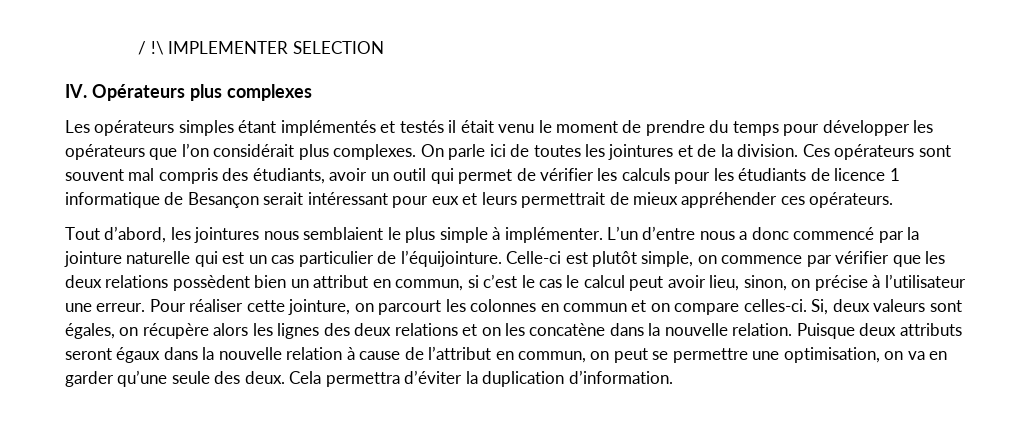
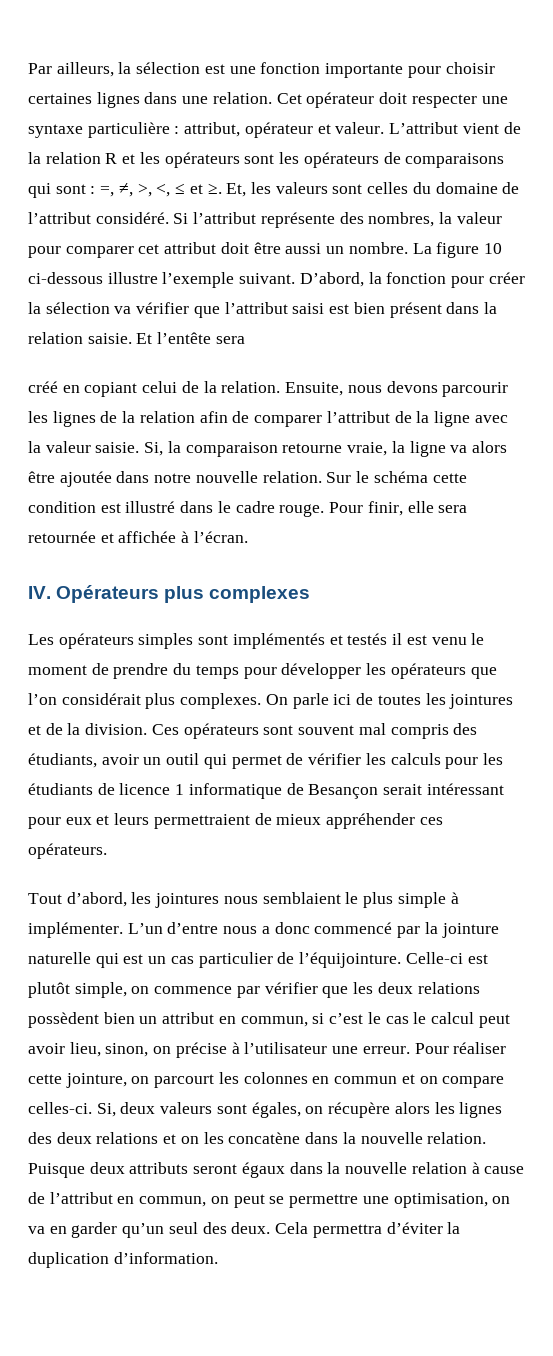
[138,41,384,55] / !\ IMPLEMENTER SELECTION -> [28,62,495,78] [28,92,508,108] [28,122,521,138] [28,152,505,168] [28,182,520,198] [28,212,502,228] [28,242,502,258] [28,272,525,288] [28,302,497,318] [28,332,245,344] [28,381,509,397] [28,411,508,427] [28,441,507,457] [28,471,467,487] [28,501,468,517] [28,531,248,543] Par ailleurs, la sélection est une fonction importante pour choisir certaines lignes dans une relation. Cet opérateur doit respecter une syntaxe particulière : attribut, opérateur et valeur. L’attribut vient de la relation R et les opérateurs sont les opérateurs de comparaisons qui sont : =, ≠, >, <, ≤ et ≥. Et, les valeurs sont celles du domaine de l’attribut considéré. Si l’attribut représente des nombres, la valeur pour comparer cet attribut doit être aussi un nombre. La figure 10 ci-dessous illustre l’exemple suivant. D’abord, la fonction pour créer la sélection va vérifier que l’attribut saisi est bien présent dans la relation saisie. Et l’entête sera // créé en copiant celui de la relation. Ensuite, nous devons parcourir les lignes de la relation afin de comparer l’attribut de la ligne avec la valeur saisie. Si, la comparaison retourne vraie, la ligne va alors être ajoutée dans notre nouvelle relation. Sur le schéma cette condition est illustré dans le cadre rouge. Pour finir, elle sera retournée et affichée à l’écran.
[238,120,277,133] étant -> [198,635,229,645] sont
[460,120,494,133] était -> [406,635,427,645] est
[521,192,606,208] permettrait -> [153,814,250,829] permettraient
[117,370,210,387] qu’une seule -> [122,1222,198,1238] qu’un seul

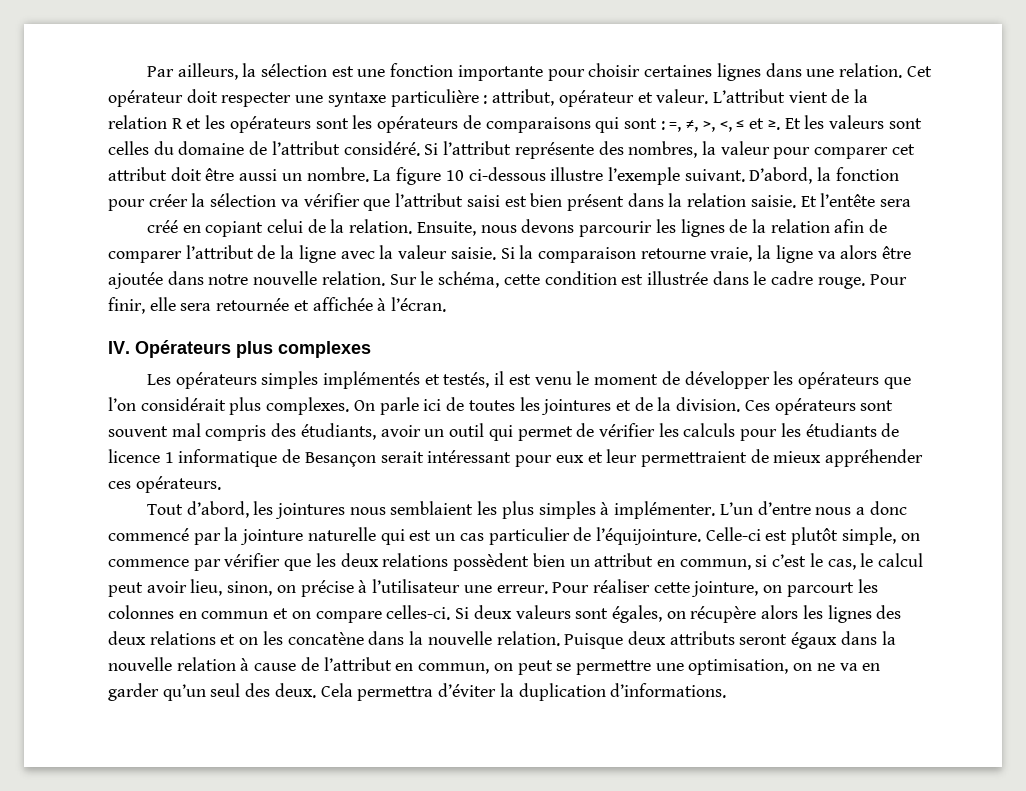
[226,183,247,197] Et, -> [784,118,801,129] Et
[144,442,164,456] Si, -> [500,247,515,259] Si
[373,471,428,483] schéma -> [438,271,500,288] schéma,
[125,501,176,513] illustré -> [646,271,708,285] illustrée
[198,635,229,645] sont -> (319, 380) none
[347,633,388,645] testés -> [443,372,490,388] testés,
[113,663,277,679] prendre du temps pour -> (680, 378) none
[114,813,150,825] leurs -> [606,449,638,463] leur
[345,892,446,908] le plus simple -> [477,501,596,519] les plus simples
[385,1016,409,1024] cas -> [827,559,856,570] cas,
[96,1103,116,1117] Si, -> [455,607,470,619] Si
(511, 1200) none -> [816,663,835,671] ne
[113,1252,218,1264] d’information. -> [610,683,727,698] d’informations.

